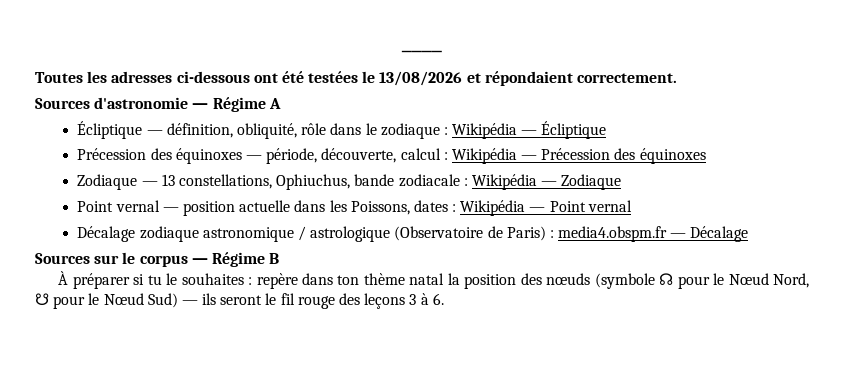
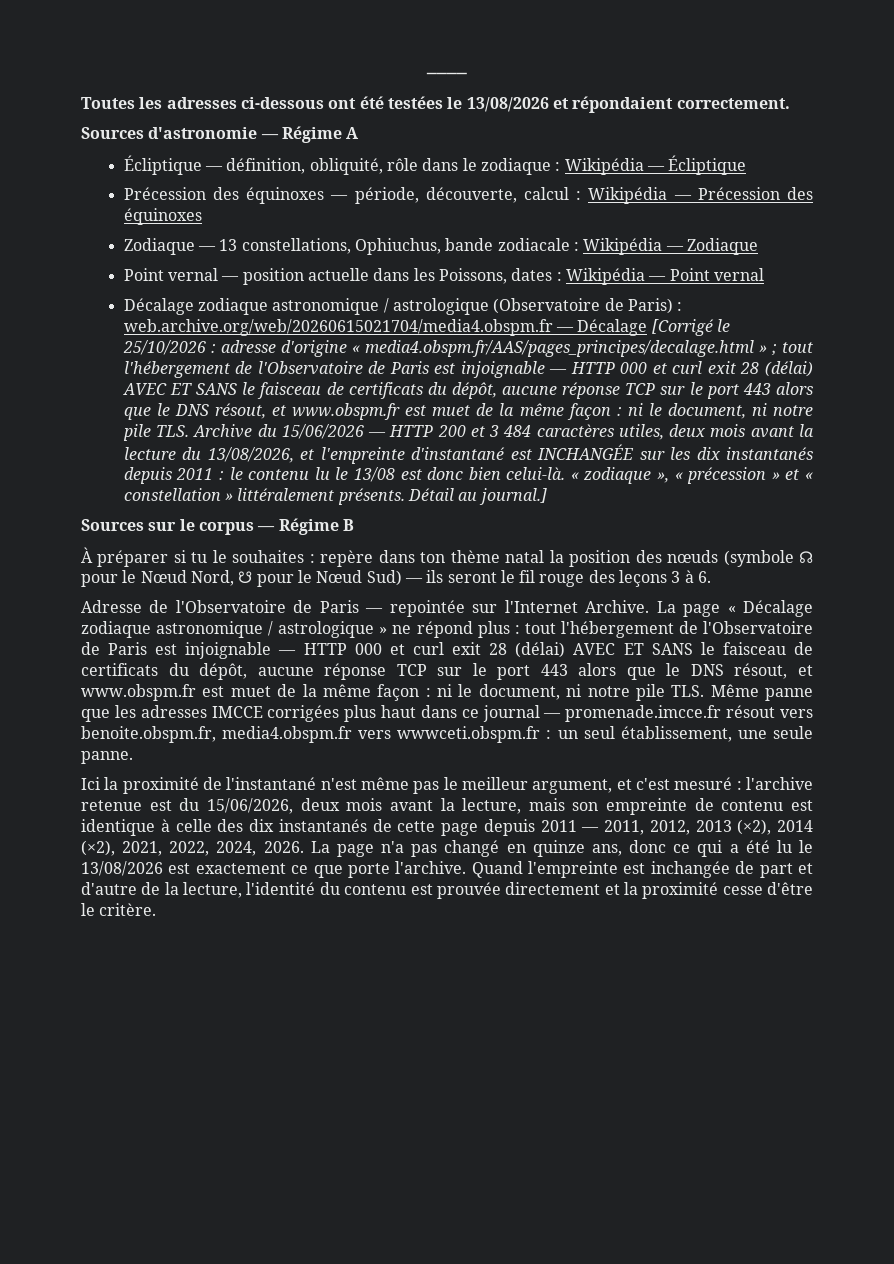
[558,226,668,242] media4.obspm.fr -> [123,319,553,336] web.archive.org/web/20260615021704/media4.obspm.fr
(749, 234) none -> [651,319,731,336] [122,340,814,357] [123,361,813,378] [122,382,813,399] [123,403,813,420] [122,424,814,441] [123,444,813,464] [123,467,813,484] [123,488,547,505] [Corrigé le 25/10/2026 : adresse d'origine « media4.obspm.fr/AAS/pages_principes/decalage.html » ; tout l'hébergement de l'Observatoire de Paris est injoignable — HTTP 000 et curl exit 28 (délai) AVEC ET SANS le faisceau de certificats du dépôt, aucune réponse TCP sur le port 443 alors que le DNS résout, et www.obspm.fr est muet de la même façon : ni le document, ni notre pile TLS. Archive du 15/06/2026 — HTTP 200 et 3 484 caractères utiles, deux mois avant la lecture du 13/08/2026, et l'empreinte d'instantané est INCHANGÉE sur les dix instantanés depuis 2011 : le contenu lu le 13/08 est donc bien celui-là. « zodiaque », « précession » et « constellation » littéralement présents. Détail au journal.]
(444, 299) none -> [81,600,813,617] [81,621,813,638] [81,642,814,659] [81,663,813,680] [81,684,813,701] [81,705,813,722] [81,726,813,743] [81,751,133,764] [81,777,814,794] [81,798,813,815] [81,819,813,836] [81,840,813,857] [81,861,813,878] [81,882,814,899] [81,903,157,916] // Adresse de l'Observatoire de Paris — repointée sur l'Internet Archive. La page « Décalage zodiaque astronomique / astrologique » ne répond plus : tout l'hébergement de l'Observatoire de Paris est injoignable — HTTP 000 et curl exit 28 (délai) AVEC ET SANS le faisceau de certificats du dépôt, aucune réponse TCP sur le port 443 alors que le DNS résout, et www.obspm.fr est muet de la même façon : ni le document, ni notre pile TLS. Même panne que les adresses IMCCE corrigées plus haut dans ce journal — promenade.imcce.fr résout vers benoite.obspm.fr, media4.obspm.fr vers wwwceti.obspm.fr : un seul établissement, une seule panne. // Ici la proximité de l'instantané n'est même pas le meilleur argument, et c'est mesuré : l'archive retenue est du 15/06/2026, deux mois avant la lecture, mais son empreinte de contenu est identique à celle des dix instantanés de cette page depuis 2011 — 2011, 2012, 2013 (×2), 2014 (×2), 2021, 2022, 2024, 2026. La page n'a pas changé en quinze ans, donc ce qui a été lu le 13/08/2026 est exactement ce que porte l'archive. Quand l'empreinte est inchangée de part et d'autre de la lecture, l'identité du contenu est prouvée directement et la proximité cesse d'être le critère.

